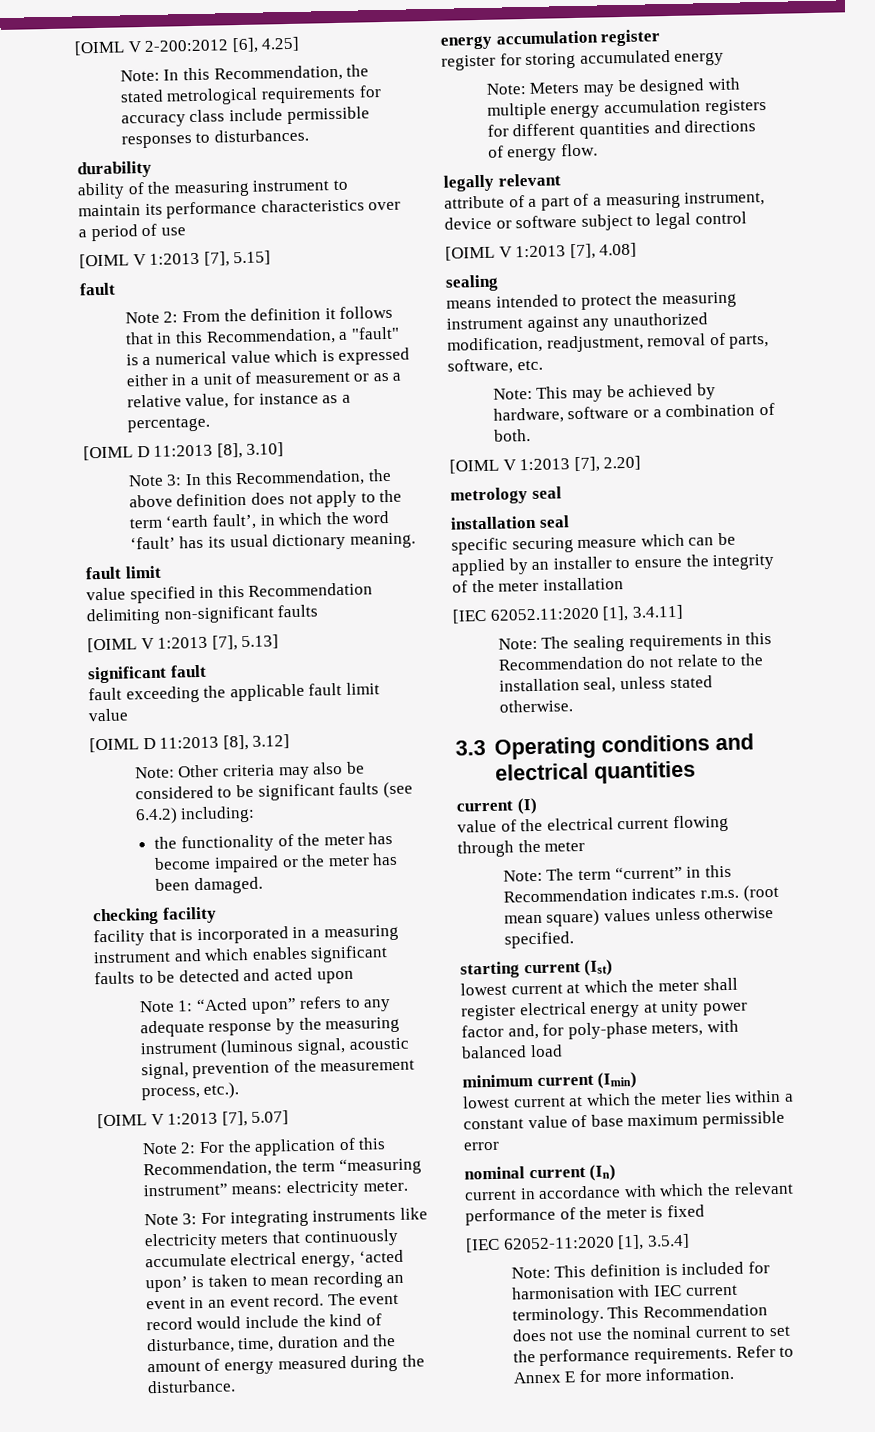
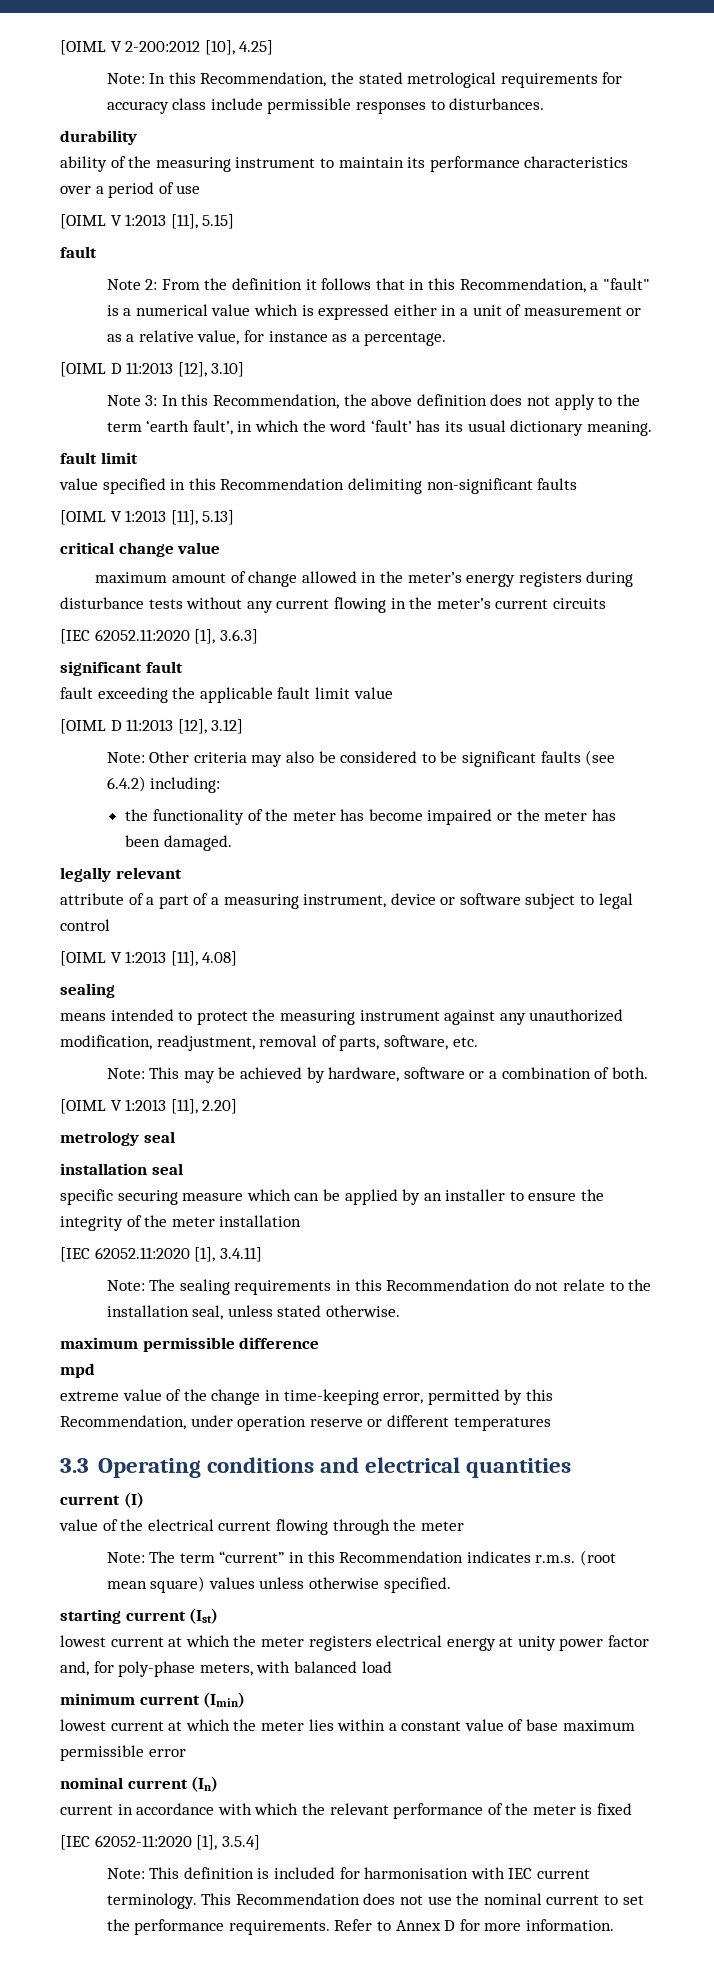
[231,37,259,54] [6], -> [204,40,235,55] [10],
[203,251,230,267] [7], -> [170,214,198,229] [11],
[216,443,243,459] [8], -> [177,362,207,377] [12],
[211,635,238,651] [7], -> [170,510,198,525] [11],
(280, 642) none -> [60,542,221,557] [95,571,634,587] [60,597,606,613] [60,629,258,644] // critical change value // maximum amount of change allowed in the meter’s energy registers during disturbance tests without any current flowing in the meter’s current circuits // [IEC 62052.11:2020 [1], 3.6.3]
[222,734,249,751] [8], -> [177,719,207,734] [12],
[92,906,217,926] [93,924,399,947] [93,945,389,964] [94,967,354,985] [138,996,392,1014] [139,1016,401,1038] [139,1037,409,1057] [140,1059,416,1080] [140,1082,240,1101] [97,1110,290,1129] [141,1137,387,1156] [142,1157,422,1179] [142,1179,408,1198] [143,1207,428,1228] [143,1228,399,1251] [144,1249,404,1268] [144,1271,405,1293] [145,1292,400,1310] [145,1313,382,1331] [145,1334,397,1355] [146,1354,425,1375] [146,1379,236,1394] [440,29,662,50] [441,49,725,71] [485,77,740,97] [486,98,767,120] [486,119,757,139] [487,143,598,162] // checking facility // facility that is incorporated in a measuring instrument and which enables significant faults to be detected and acted upon // Note 1: “Acted upon” refers to any adequate response by the measuring instrument (luminous signal, acoustic signal, prevention of the measurement process, etc.). // [OIML V 1:2013 [7], 5.07] // Note 2: For the application of this Recommendation, the term “measuring instrument” means: electricity meter. // Note 3: For integrating instruments like electricity meters that continuously accumulate electrical energy, ‘acted upon’ is taken to mean recording an event in an event record. The event record would include the kind of disturbance, time, duration and the amount of energy measured during the disturbance. // energy accumulation register // register for storing accumulated energy // Note: Meters may be designed with multiple energy accumulation registers for different quantities and directions of energy flow. -> (232, 843) none
[569,243,596,260] [7], -> [170,951,198,966] [11],
[573,456,600,473] [7], -> [170,1099,198,1114] [11],
(573, 706) none -> [60,1337,320,1352] [60,1363,95,1378] [60,1389,553,1405] [60,1415,551,1431] // maximum permissible difference // mpd // extreme value of the change in time-keeping error, permitted by this Recommendation, under operation reserve or different temperatures
[702,977,738,991] [461,1004,516,1021] shall register -> [308,1636,372,1651] registers
[564,1371,576,1383] E -> [444,1920,456,1931] D

